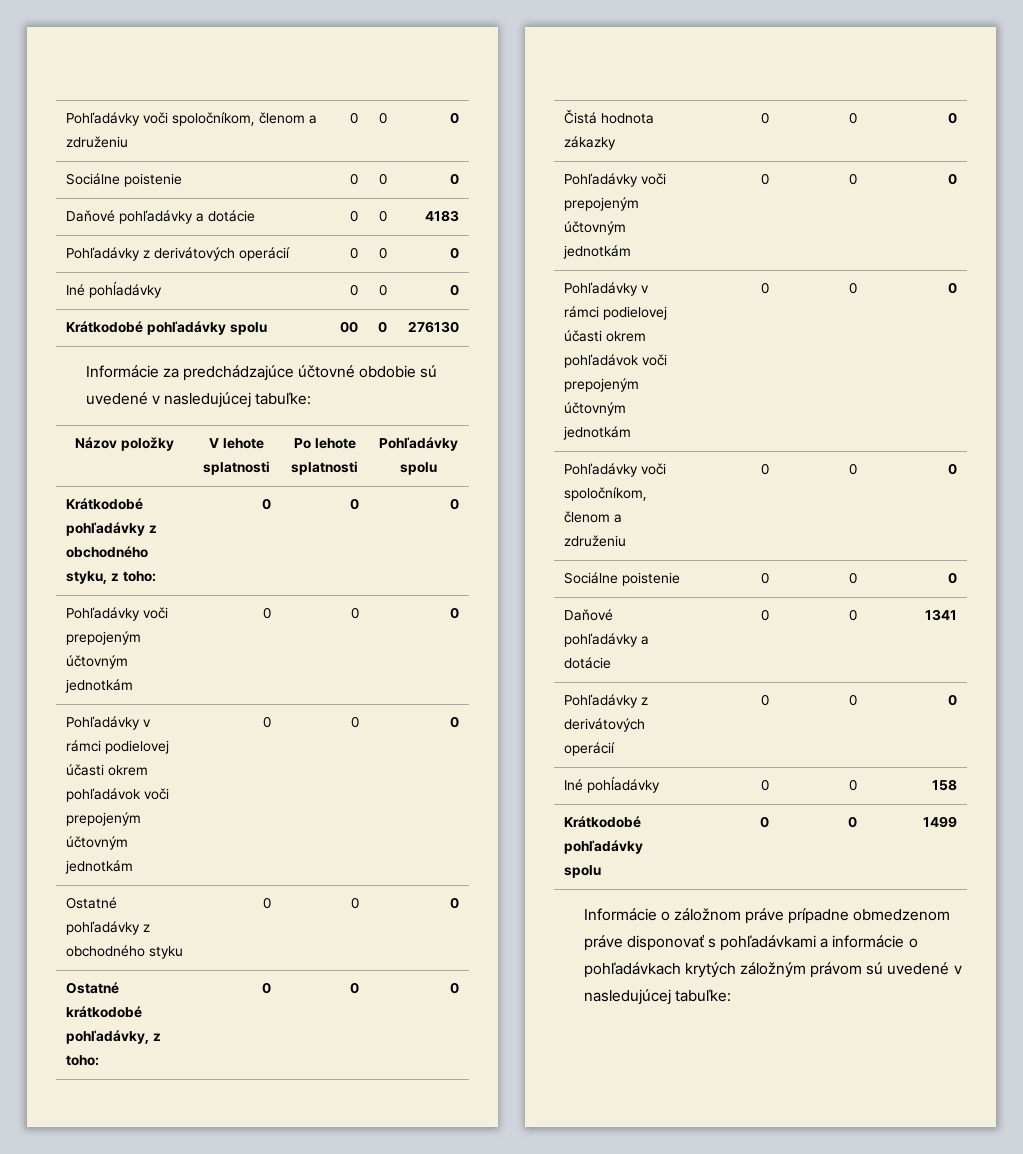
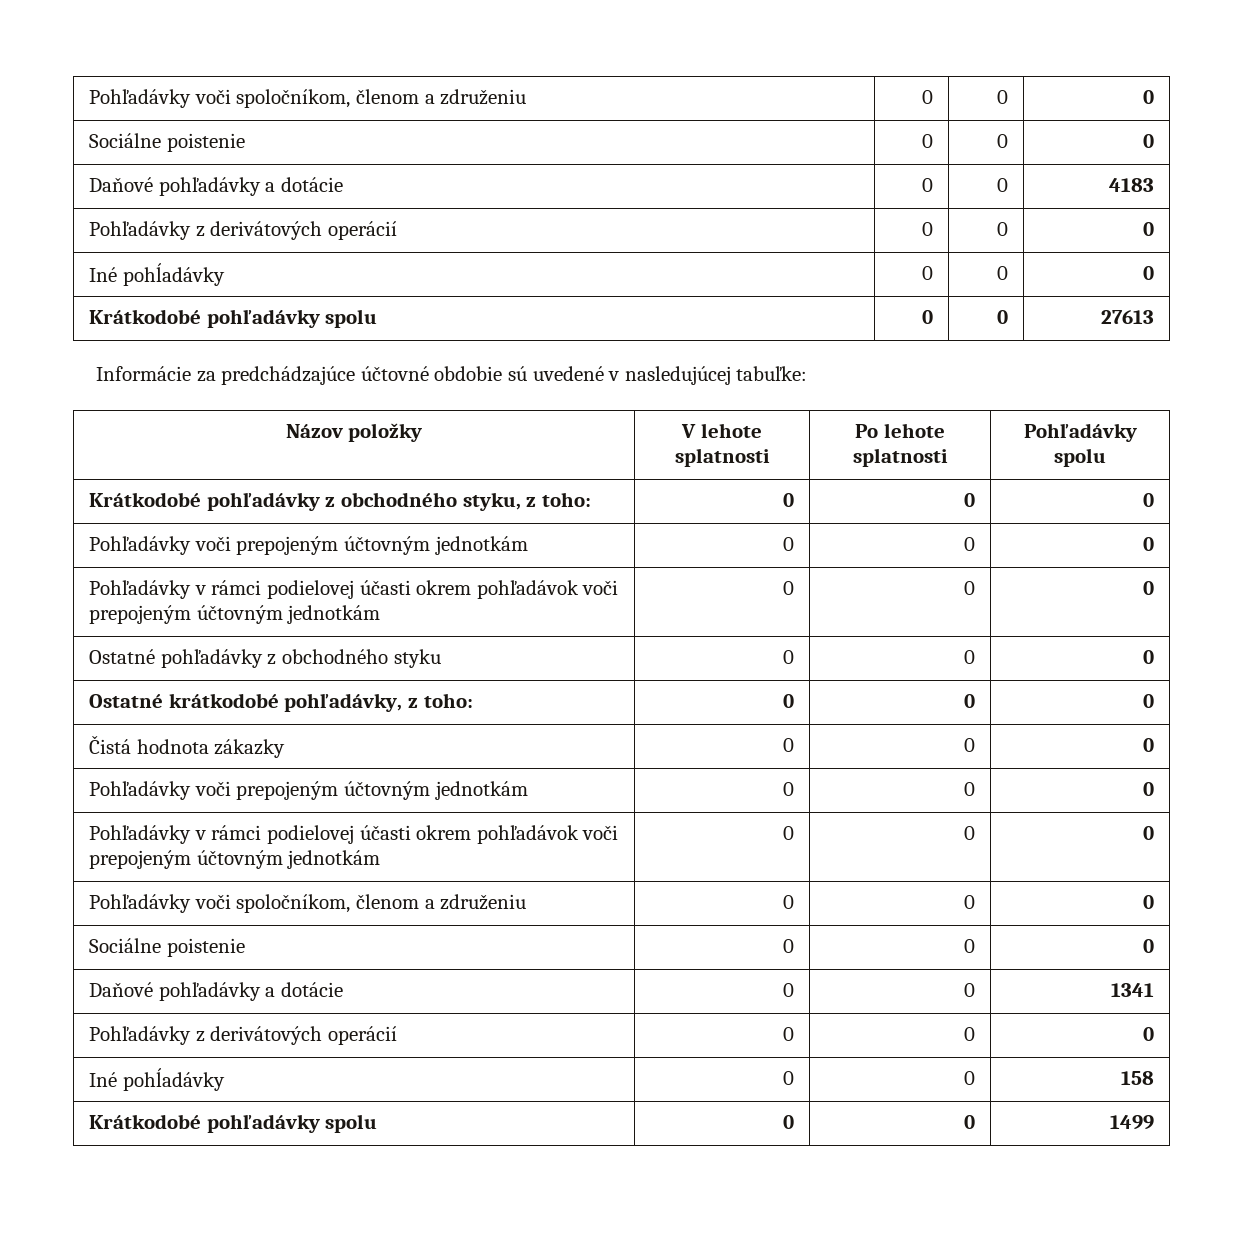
[340,321,359,333] [378,321,388,333] [408,321,460,333] 00 | 0 | 276130 -> [921,310,933,324] [996,310,1008,324] [1100,310,1154,324] 0 | 0 | 27613
[583,908,951,924] [583,935,918,951] [583,962,962,978] [583,989,731,1005] // Informácie o záložnom práve prípadne obmedzenom práve disponovať s pohľadávkami a informácie o pohľadávkach krytých záložným právom sú uvedené v nasledujúcej tabuľke: -> (1154, 1122) none

